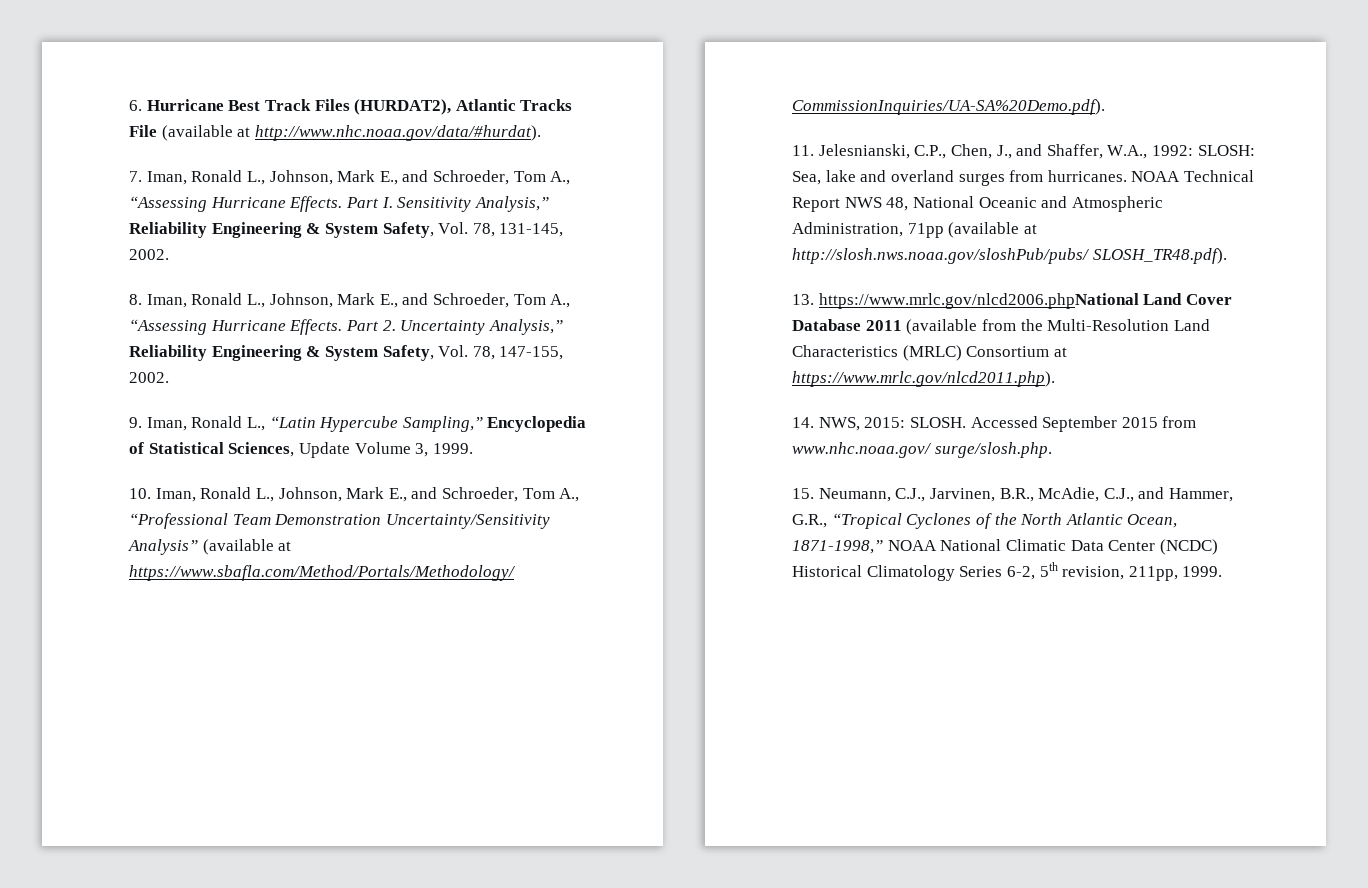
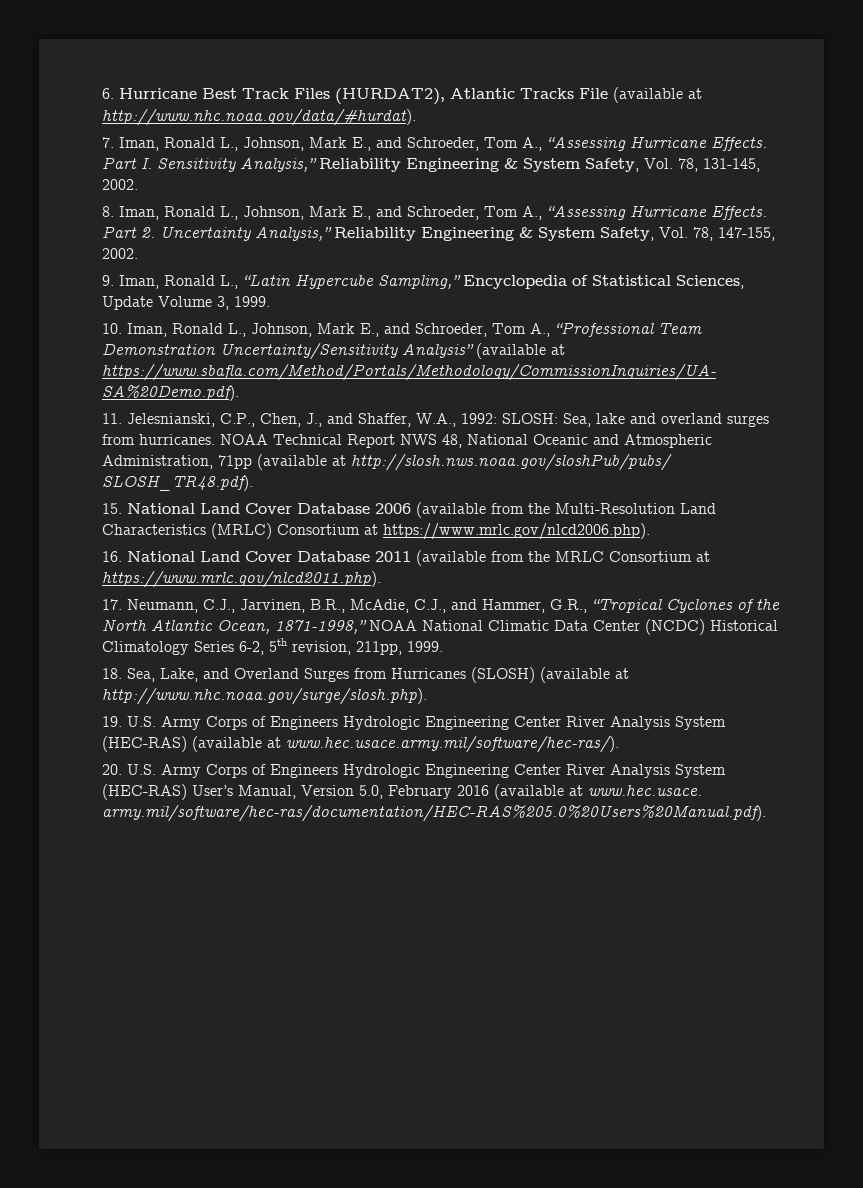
[792,293,1233,309] [792,319,902,331] 13. https://www.mrlc.gov/nlcd2006.phpNational Land Cover Database 2011 -> [101,503,411,514] 15. National Land Cover Database 2006
[792,371,1056,387] [792,416,1197,432] [792,442,1052,458] [792,488,815,499] https://www.mrlc.gov/nlcd2011.php). // 14. NWS, 2015: SLOSH. Accessed September 2015 from www.nhc.noaa.gov/ surge/slosh.php. // 15. -> [382,523,650,540] [101,550,710,566] [101,571,381,588] [101,599,122,610] https://www.mrlc.gov/nlcd2006.php). // 16. National Land Cover Database 2011 (available from the MRLC Consortium at https://www.mrlc.gov/nlcd2011.php). // 17.
(1223, 571) none -> [101,667,629,683] [101,688,427,705] [101,716,726,730] [101,736,619,753] [101,764,726,778] [101,784,702,800] [101,805,766,822] // 18. Sea, Lake, and Overland Surges from Hurricanes (SLOSH) (available at http://www.nhc.noaa.gov/surge/slosh.php). // 19. U.S. Army Corps of Engineers Hydrologic Engineering Center River Analysis System (HEC-RAS) (available at www.hec.usace.army.mil/software/hec-ras/). // 20. U.S. Army Corps of Engineers Hydrologic Engineering Center River Analysis System (HEC-RAS) User’s Manual, Version 5.0, February 2016 (available at www.hec.usace. army.mil/software/hec-ras/documentation/HEC-RAS%205.0%20Users%20Manual.pdf).

